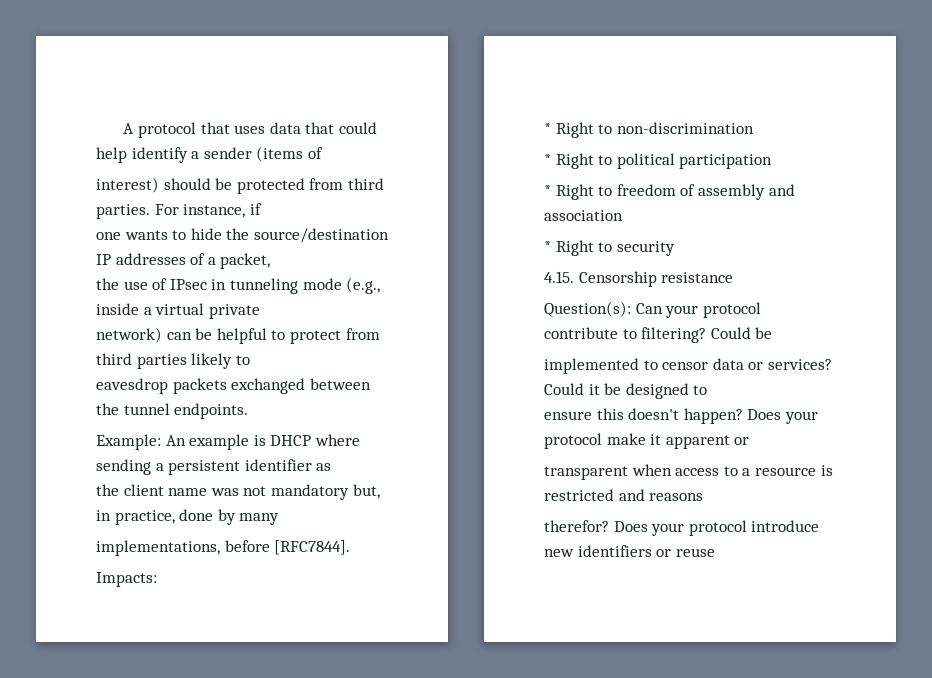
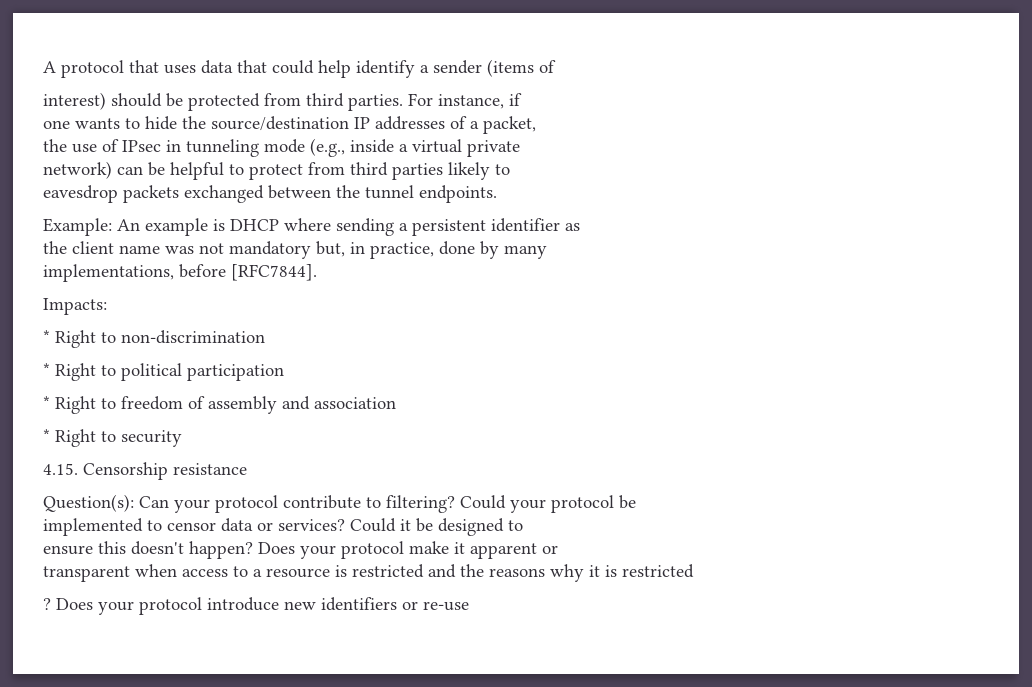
(751, 333) none -> [510,495,614,513] your protocol
(645, 495) none -> [460,564,484,577] the
[544,520,609,532] // therefor? -> [550,564,694,582] [43,598,51,610] why it is restricted // ?
[675,548,715,557] reuse -> [423,601,469,611] re-use

